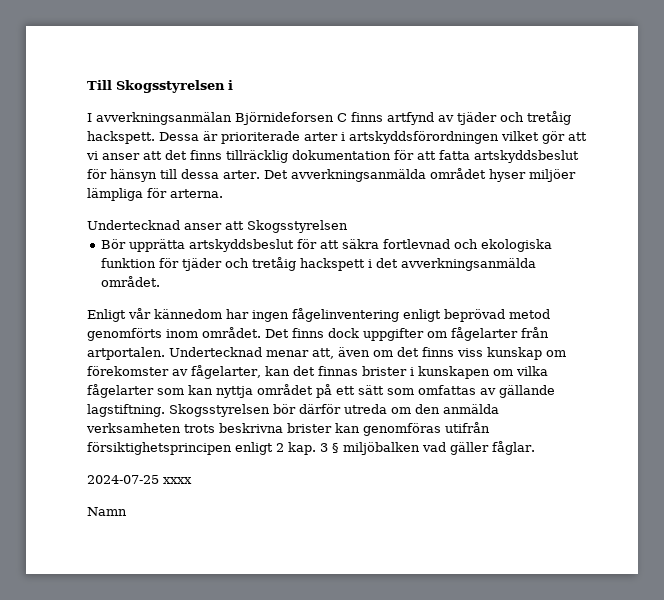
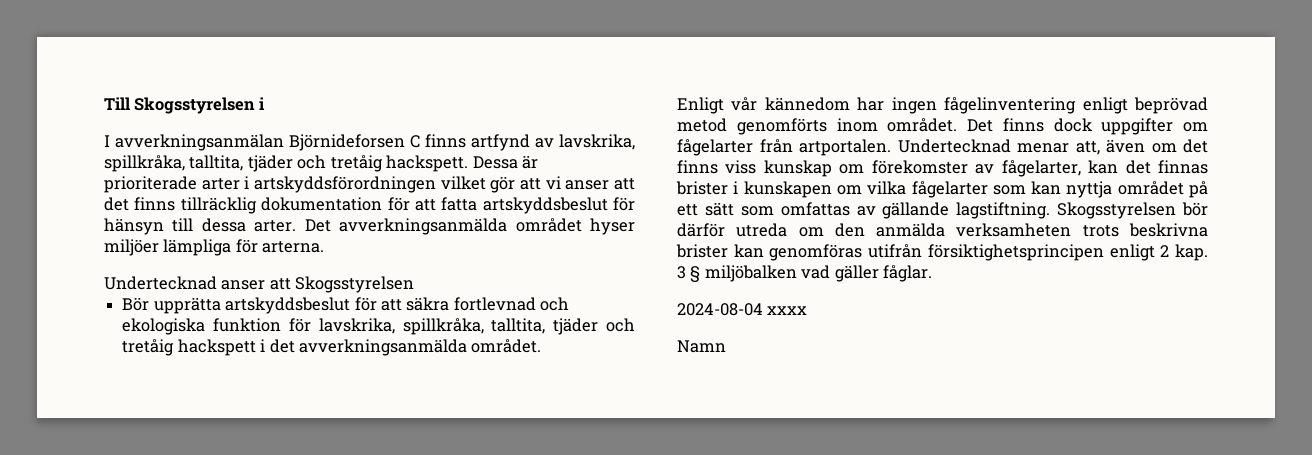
(454, 118) none -> [559,134,635,150] [104,155,244,172] lavskrika, spillkråka, talltita,
(179, 263) none -> [318,318,546,335] lavskrika, spillkråka, talltita,
[87,475,159,484] 2024-07-25 -> [677,303,763,316] 2024-08-04

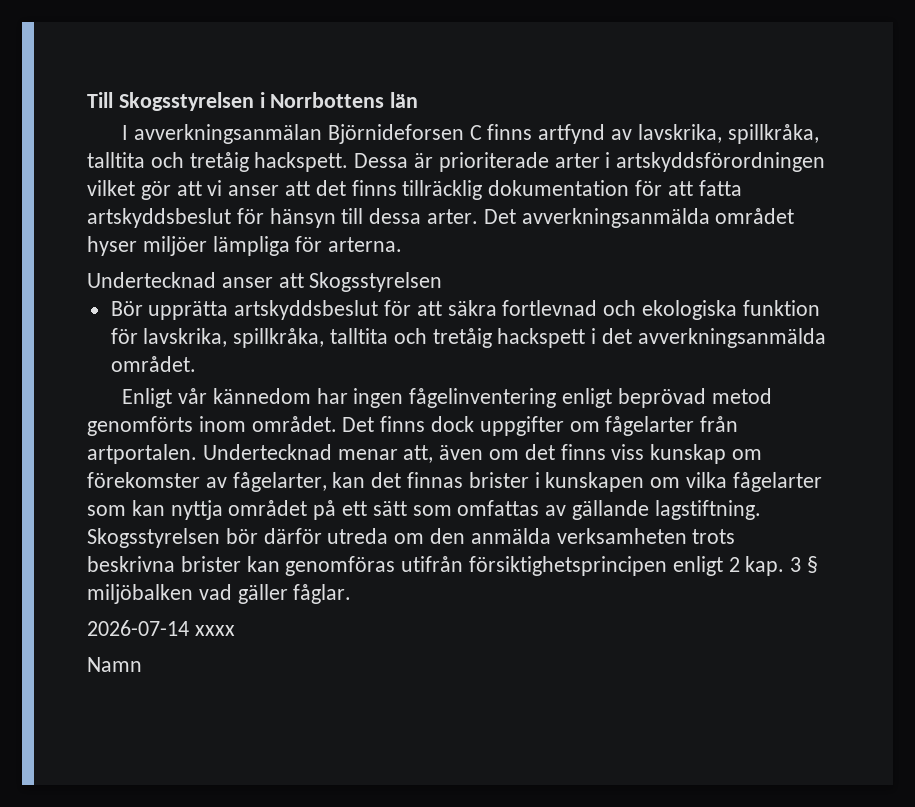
(265, 103) none -> [270,92,419,108] Norrbottens län
[189,155,293,172] talltita, tjäder -> [87,152,145,168] talltita
[491,318,599,335] talltita, tjäder -> [330,328,389,344] talltita
[677,303,763,316] 2024-08-04 -> [87,620,189,636] 2026-07-14

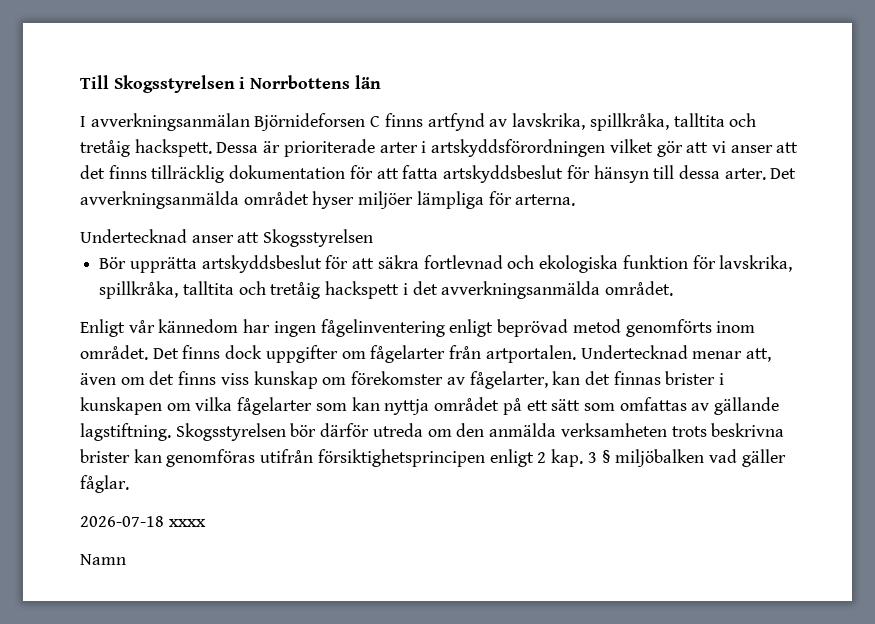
[87,620,189,636] 2026-07-14 -> [80,516,164,527] 2026-07-18

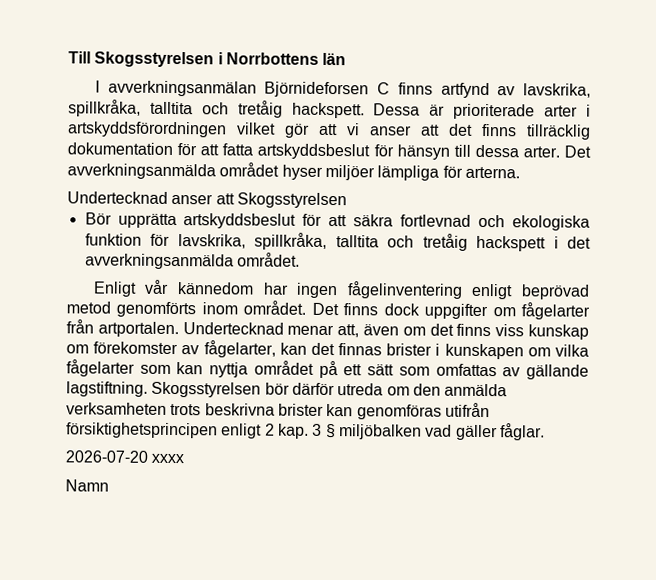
[80,516,164,527] 2026-07-18 -> [65,450,148,463] 2026-07-20

